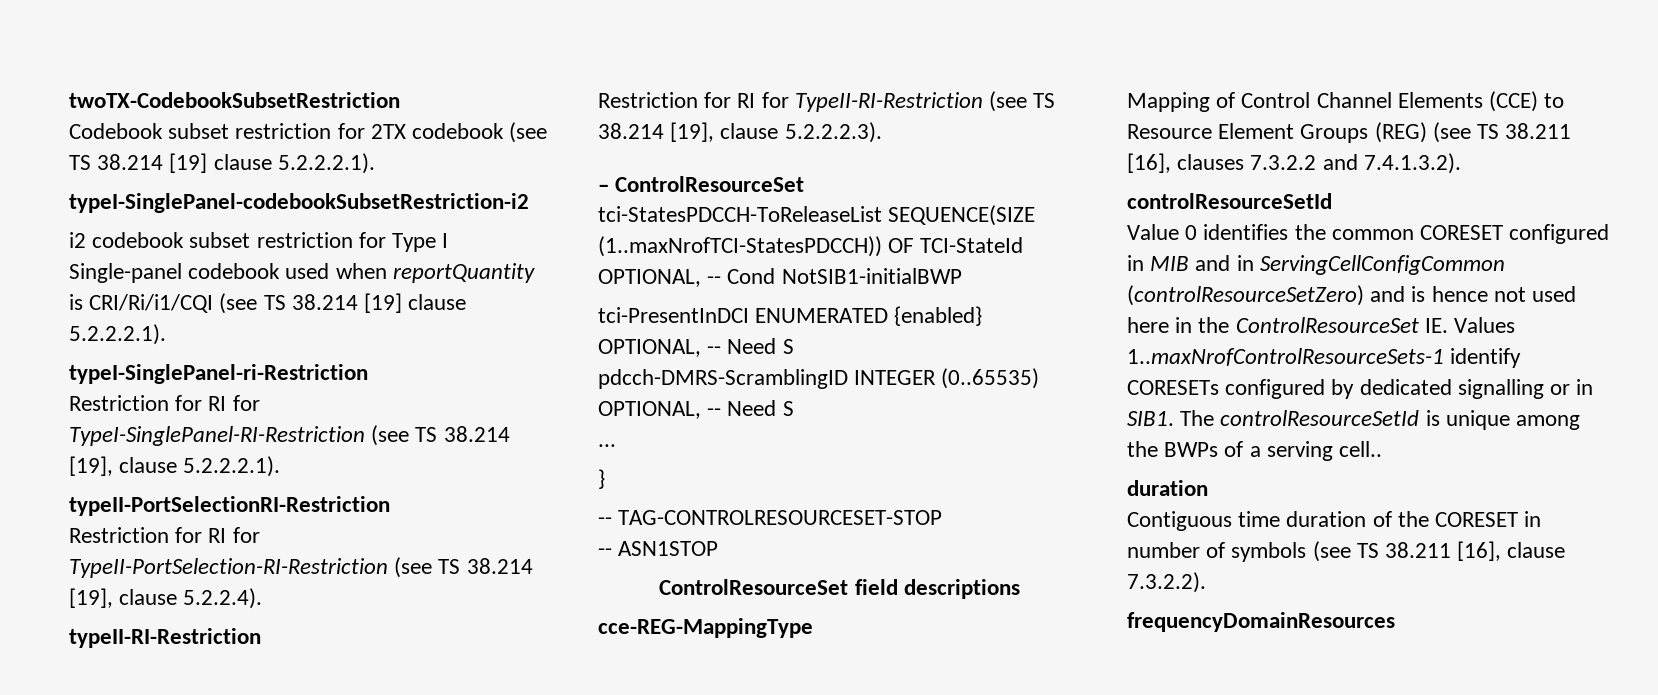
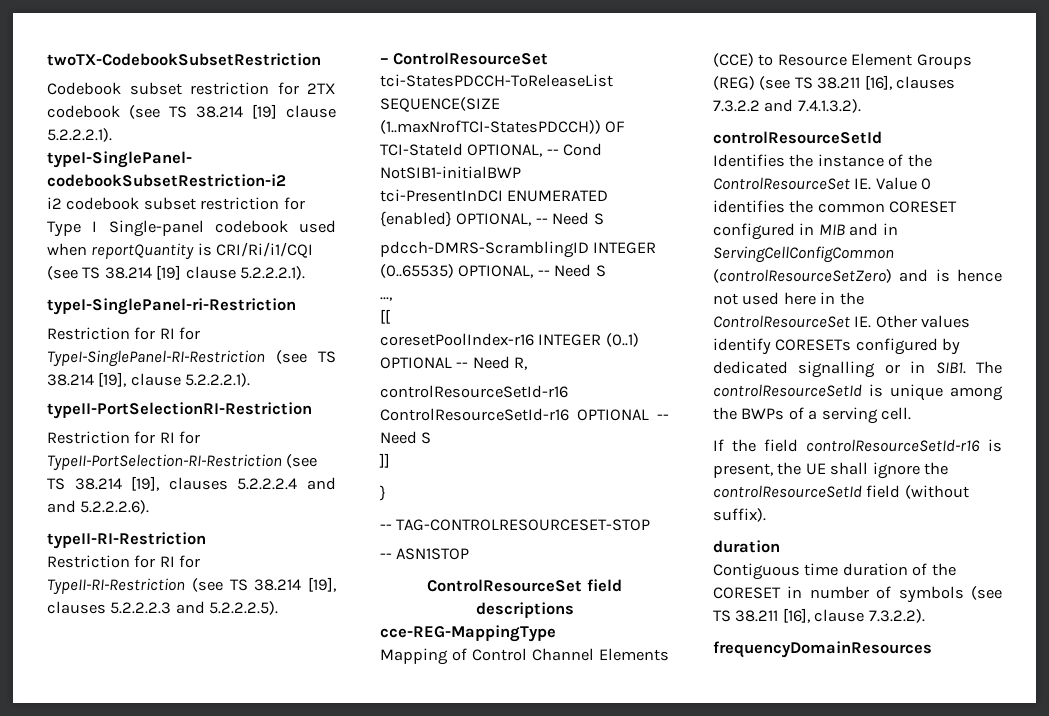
[119,588,263,609] clause 5.2.2.4). -> [168,477,336,490] [47,500,150,514] clauses 5.2.2.2.4 and and 5.2.2.2.6).
[720,122,882,143] clause 5.2.2.2.3). -> [47,601,279,615] clauses 5.2.2.2.3 and 5.2.2.2.5).
[598,444,616,447] ... -> [380,297,392,301] [380,309,390,324] [380,333,639,347] [380,356,528,370] [380,385,568,398] [380,408,669,421] [380,431,432,444] [379,453,390,468] ..., // [[ // coresetPoolIndex-r16 INTEGER (0..1) OPTIONAL -- Need R, // controlResourceSetId-r16 ControlResourceSetId-r16 OPTIONAL -- Need S // ]]
(1332, 201) none -> [713,154,932,167] [713,177,872,190] Identifies the instance of the ControlResourceSet IE.
[1454,317,1516,333] [1127,348,1444,366] Values 1..maxNrofControlResourceSets-1 -> [875,315,971,328] Other values
[1339,441,1383,457] cell.. -> [881,407,912,420] [713,439,1002,452] [713,462,949,479] [713,485,969,499] [713,508,766,522] cell. // If the field controlResourceSetId-r16 is present, the UE shall ignore the controlResourceSetId field (without suffix).

